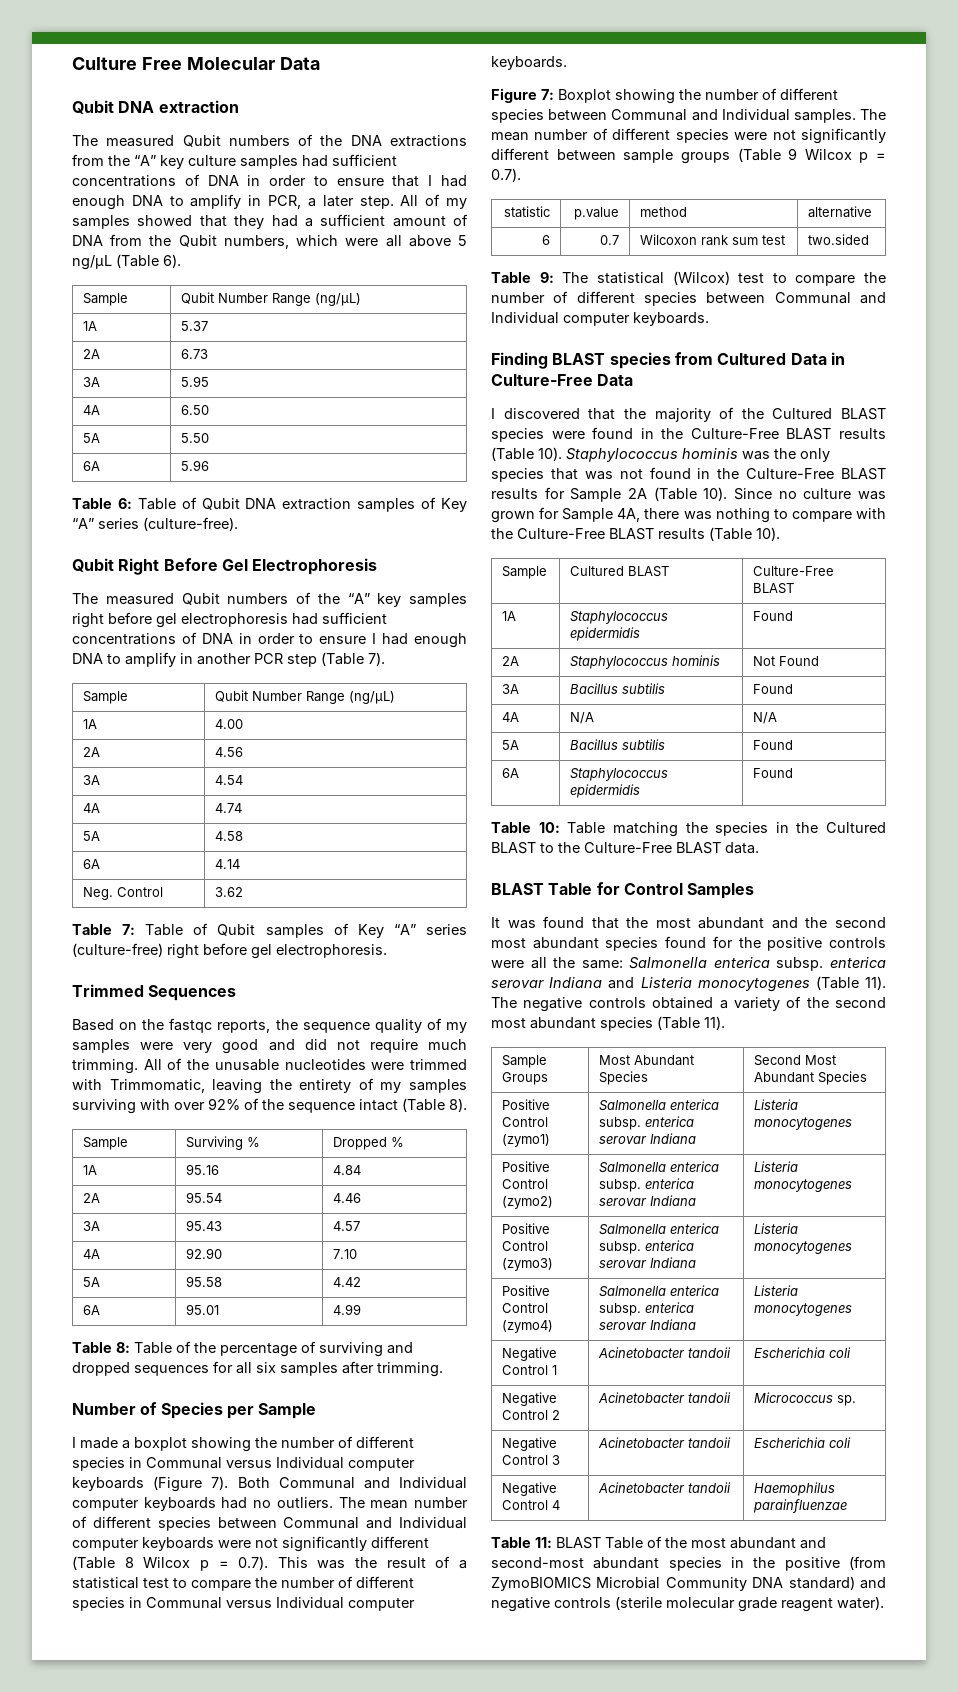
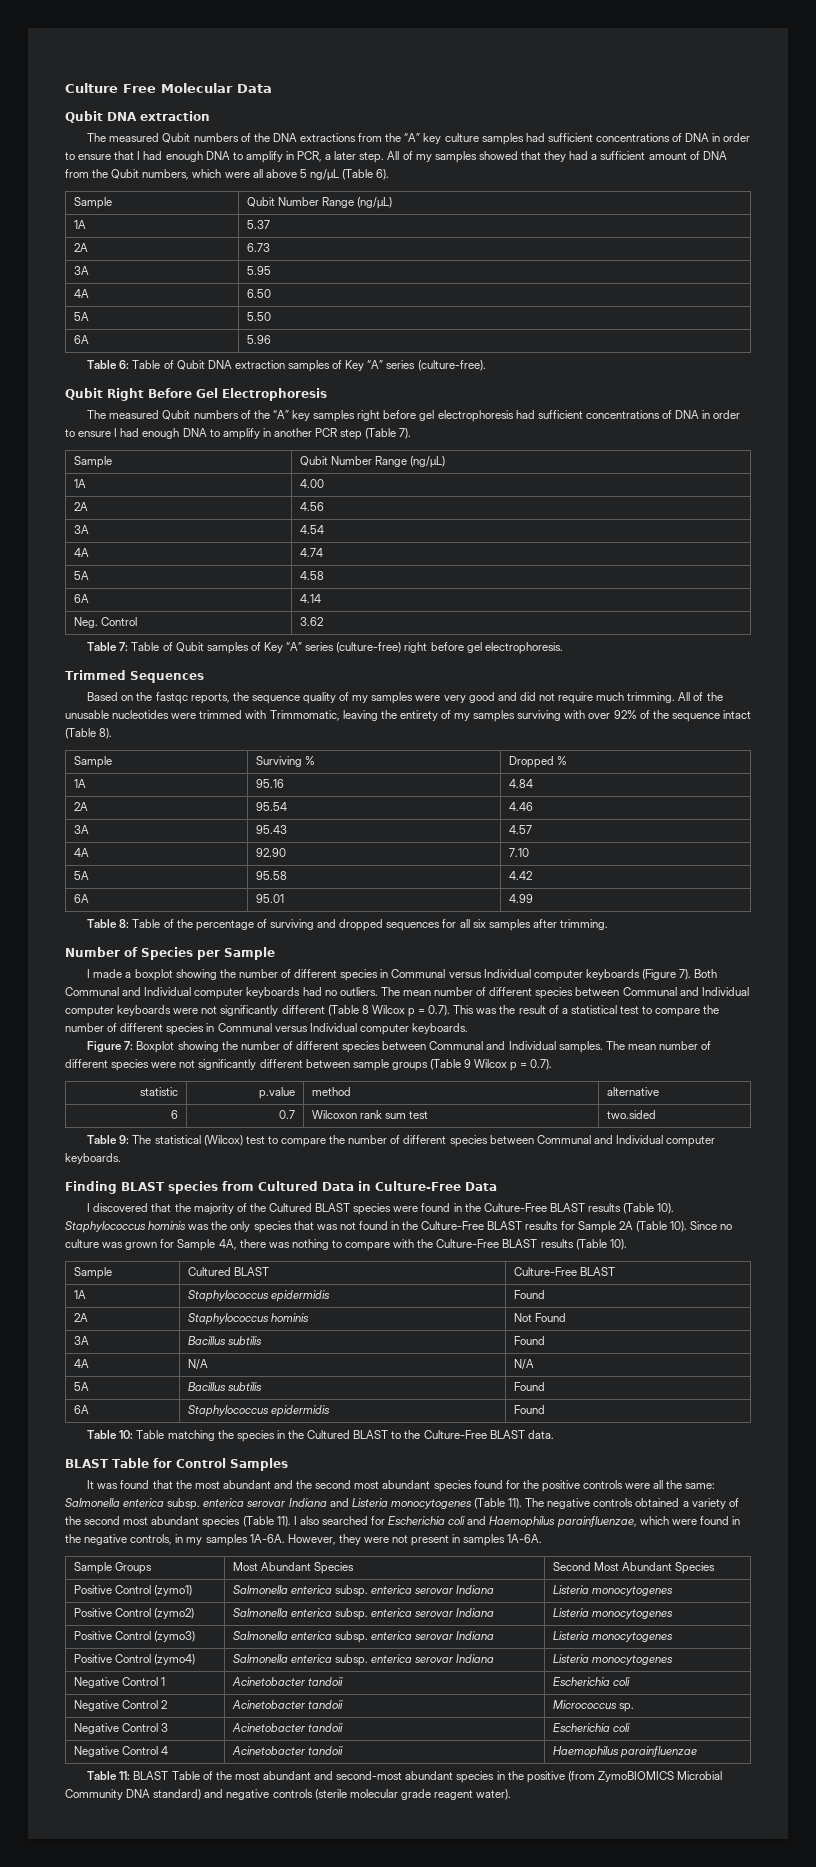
(725, 1023) none -> [293,1516,740,1528] [65,1534,543,1546] I also searched for Escherichia coli and Haemophilus parainfluenzae, which were found in the negative controls, in my samples 1A-6A. However, they were not present in samples 1A-6A.

